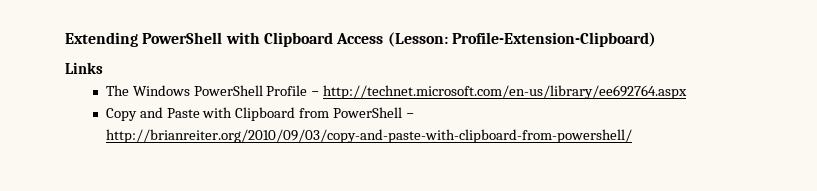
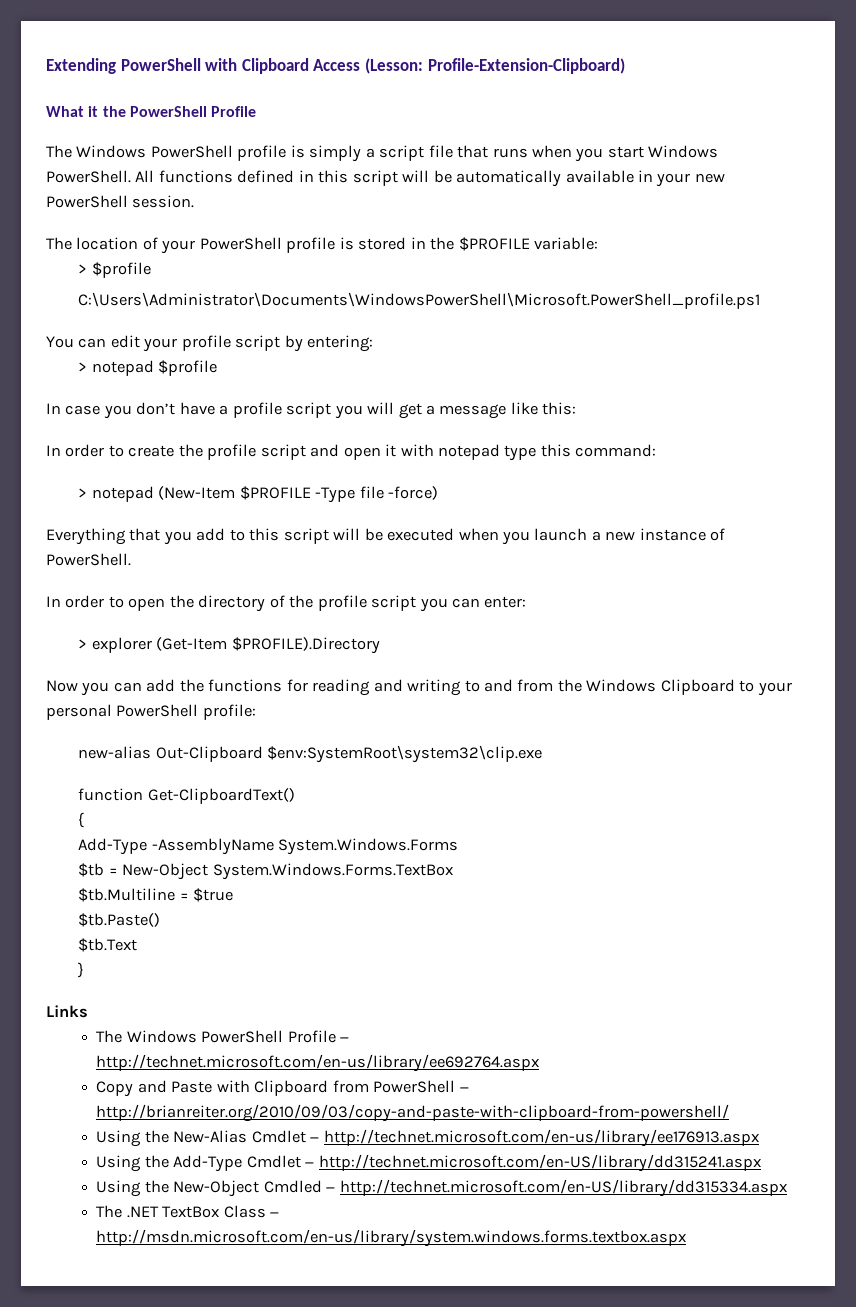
(656, 39) none -> [46,106,257,117] [46,145,719,162] [46,170,725,187] [46,195,195,208] [46,237,599,254] [78,262,151,278] [78,292,761,309] [46,335,374,352] [78,360,218,376] [46,402,577,419] [46,444,657,461] [78,486,439,503] [46,528,726,545] [46,553,131,566] [46,595,527,612] [78,637,380,654] [46,679,792,696] [46,704,256,720] [78,745,543,763] [78,788,295,804] [78,812,85,828] [78,838,459,855] [78,863,453,880] [78,888,234,902] [78,913,161,927] [78,938,138,952] [78,962,85,978] // What it the PowerShell Profile // The Windows PowerShell profile is simply a script file that runs when you start Windows PowerShell. All functions defined in this script will be automatically available in your new PowerShell session. // The location of your PowerShell profile is stored in the $PROFILE variable: // > $profile // C:\Users\Administrator\Documents\WindowsPowerShell\Microsoft.PowerShell_profile.ps1 // You can edit your profile script by entering: // > notepad $profile // In case you don’t have a profile script you will get a message like this: // In order to create the profile script and open it with notepad type this command: // > notepad (New-Item $PROFILE -Type file -force) // Everything that you add to this script will be executed when you launch a new instance of PowerShell. // In order to open the directory of the profile script you can enter: // > explorer (Get-Item $PROFILE).Directory // Now you can add the functions for reading and writing to and from the Windows Clipboard to your personal PowerShell profile: // new-alias Out-Clipboard $env:SystemRoot\system32\clip.exe // function Get-ClipboardText() // { // Add-Type -AssemblyName System.Windows.Forms // $tb = New-Object System.Windows.Forms.TextBox // $tb.Multiline = $true // $tb.Paste() // $tb.Text // }
(632, 136) none -> [96,1129,759,1147] [96,1154,761,1172] [96,1179,787,1197] [96,1205,280,1218] [96,1229,687,1247] // Using the New-Alias Cmdlet − http://technet.microsoft.com/en-us/library/ee176913.aspx // Using the Add-Type Cmdlet − http://technet.microsoft.com/en-US/library/dd315241.aspx // Using the New-Object Cmdled − http://technet.microsoft.com/en-US/library/dd315334.aspx // The .NET TextBox Class − http://msdn.microsoft.com/en-us/library/system.windows.forms.textbox.aspx

